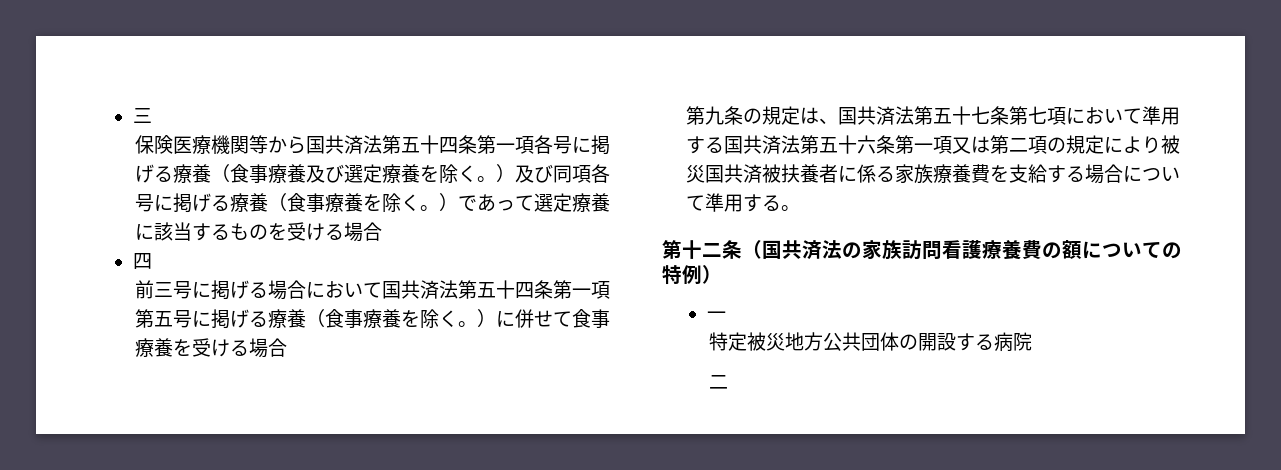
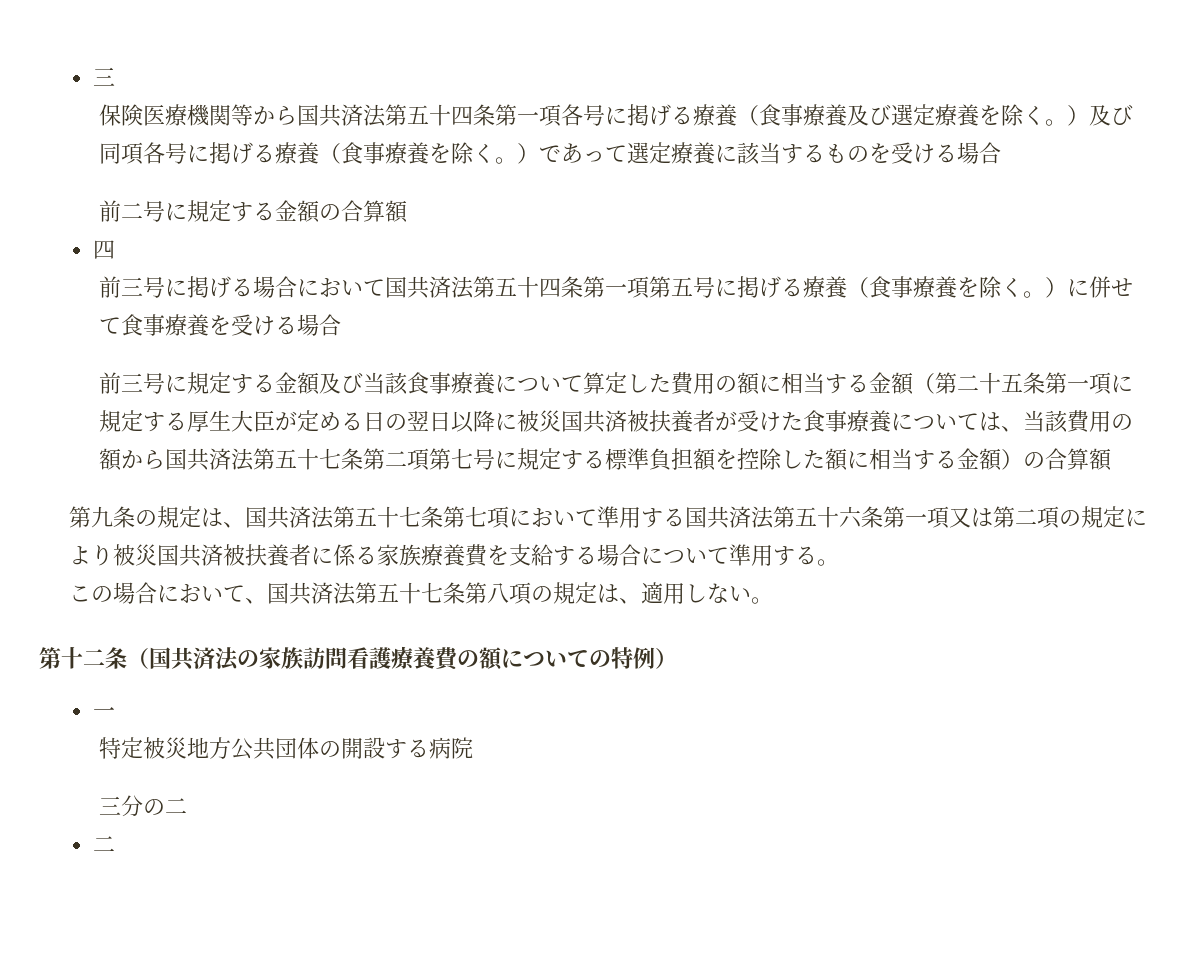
(383, 231) none -> [99,200,409,223] // 前二号に規定する金額の合算額
(288, 347) none -> [99,372,1134,395] [99,410,1134,433] [99,448,1113,471] // 前三号に規定する金額及び当該食事療養について算定した費用の額に相当する金額（第二十五条第一項に規定する厚生大臣が定める日の翌日以降に被災国共済被扶養者が受けた食事療養については、当該費用の額から国共済法第五十七条第二項第七号に規定する標準負担額を控除した額に相当する金額）の合算額
(800, 208) none -> [69,582,774,605] // この場合において、国共済法第五十七条第八項の規定は、適用しない。
[709,375,729,389] 二 -> [99,795,188,817] [93,836,116,852] 三分の二 // 二

